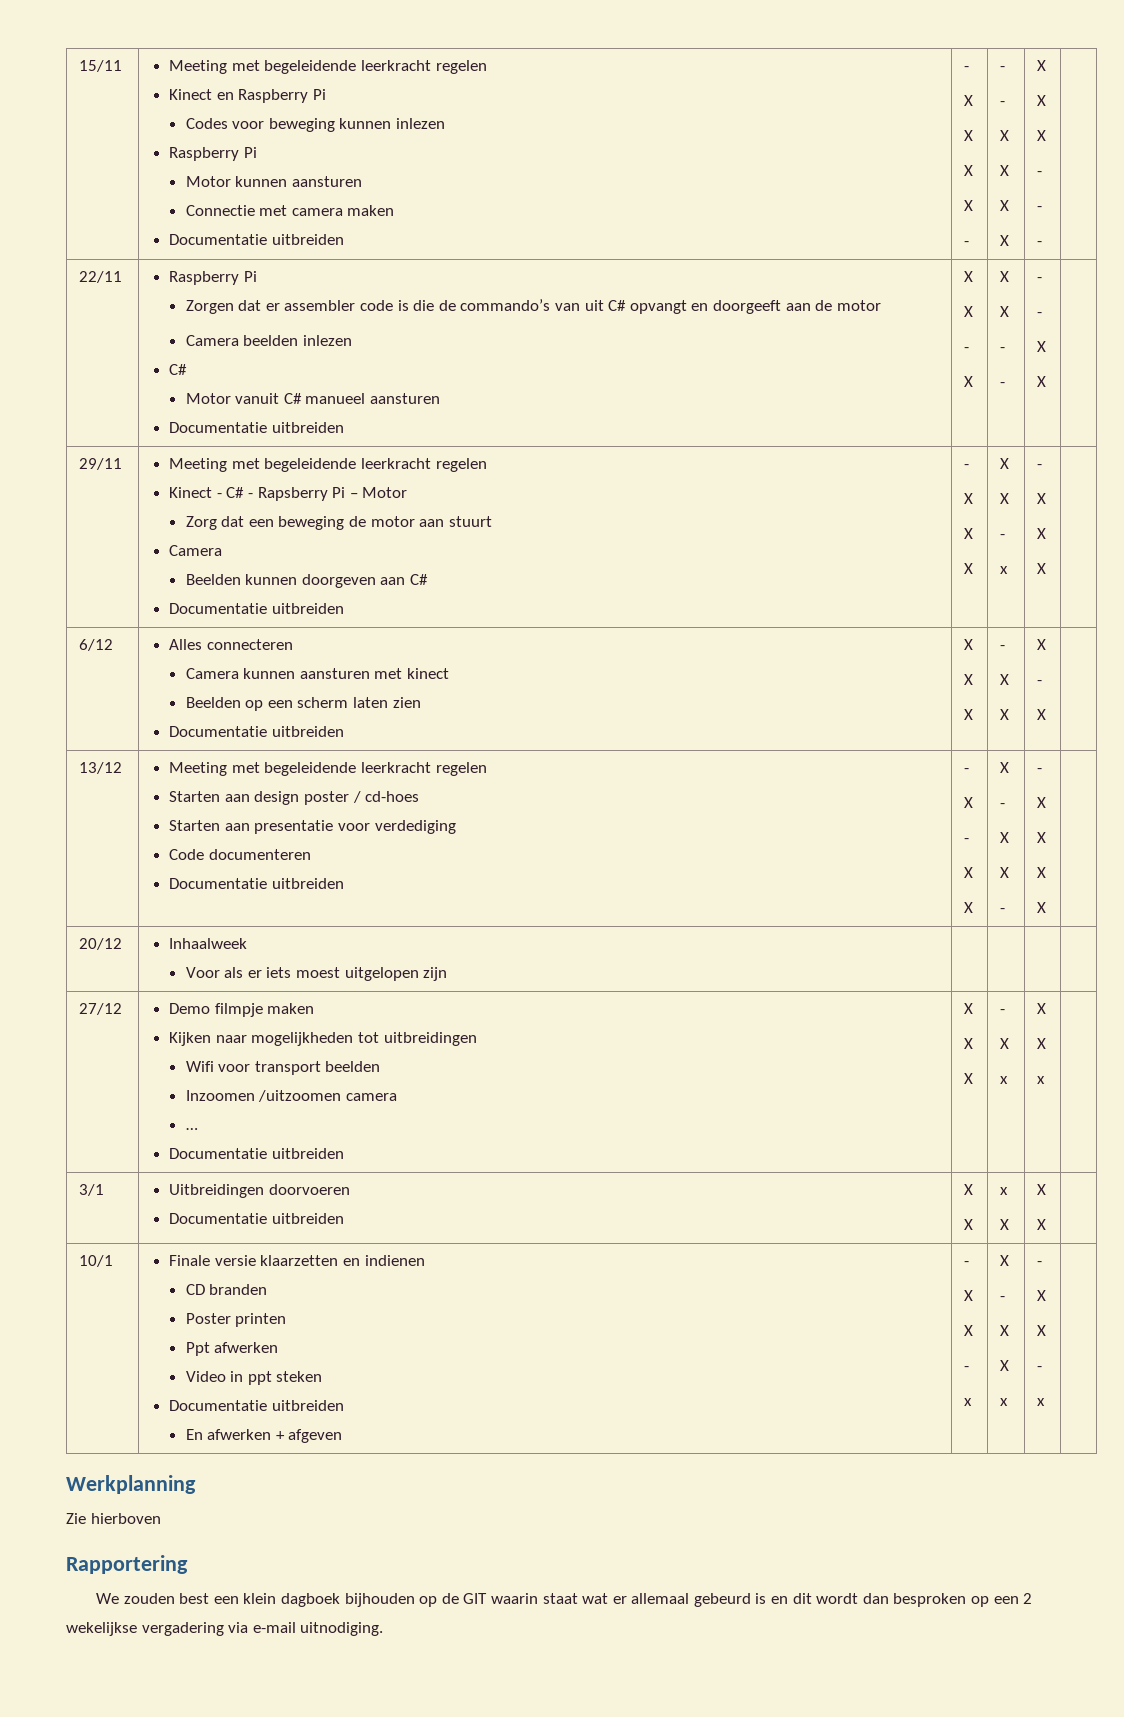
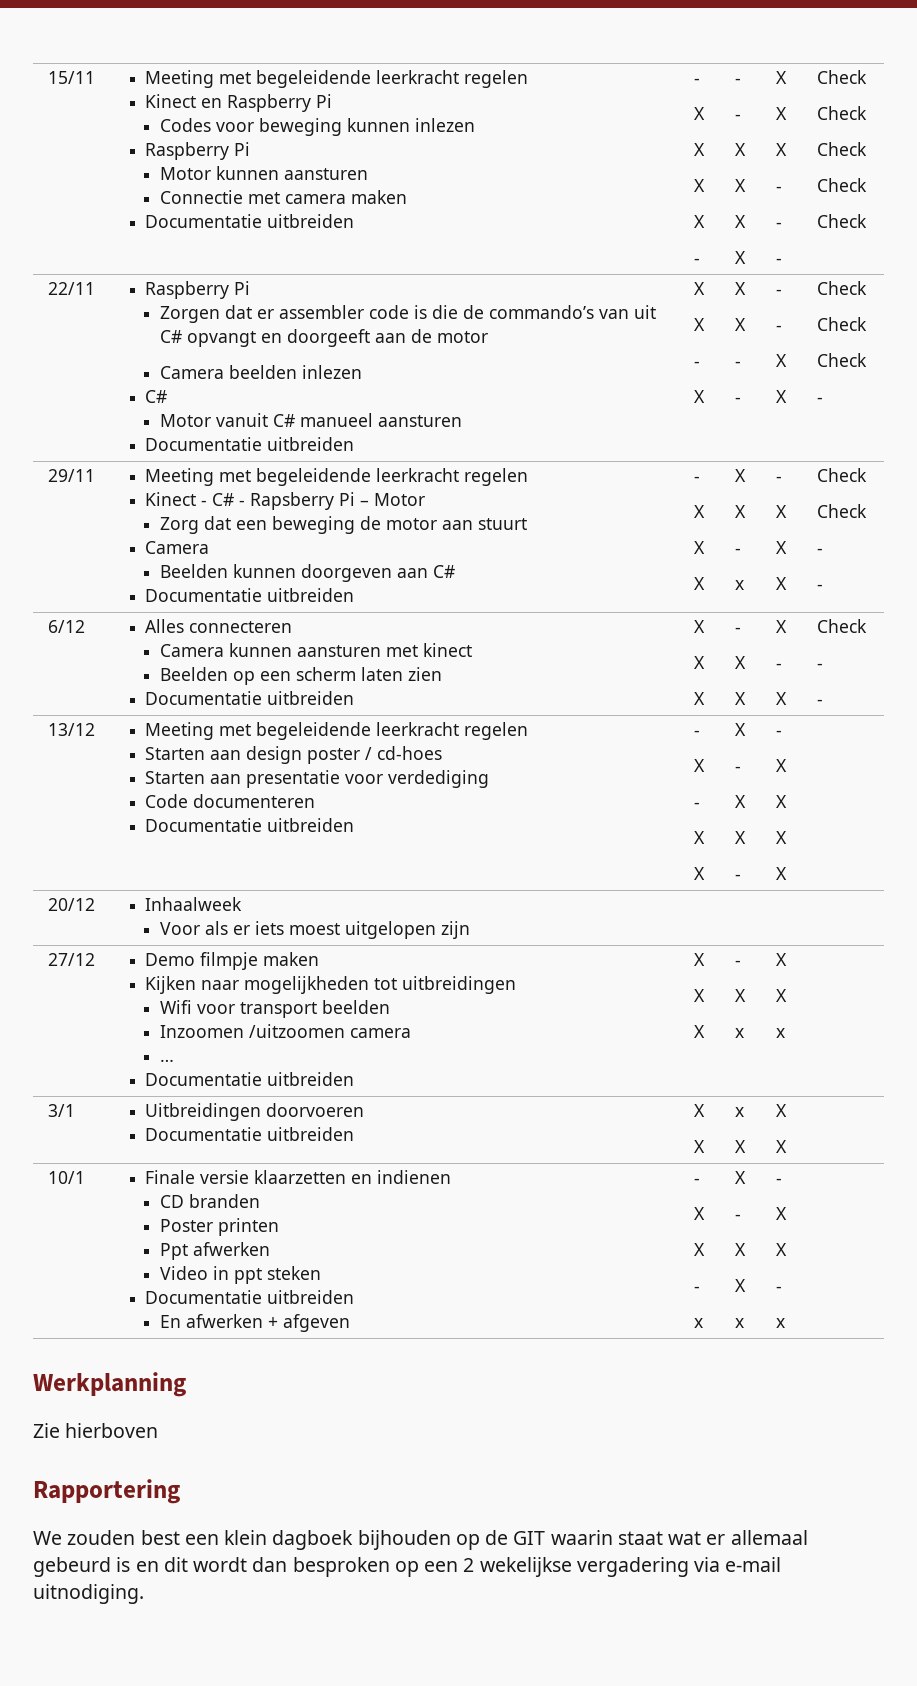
(1042, 243) none -> [817,70,868,84] [817,106,868,120] [817,142,868,156] [817,178,868,192] [817,214,868,228] Check // Check // Check // Check // Check
(1046, 381) none -> [817,281,868,295] [817,317,868,331] [817,353,868,367] [817,397,824,403] Check // Check // Check // -
(1046, 568) none -> [817,468,868,482] [817,504,868,518] [817,548,824,554] [817,584,824,590] Check // Check // - // -
(1046, 714) none -> [817,619,868,633] [817,663,824,669] [817,699,824,705] Check // - // -

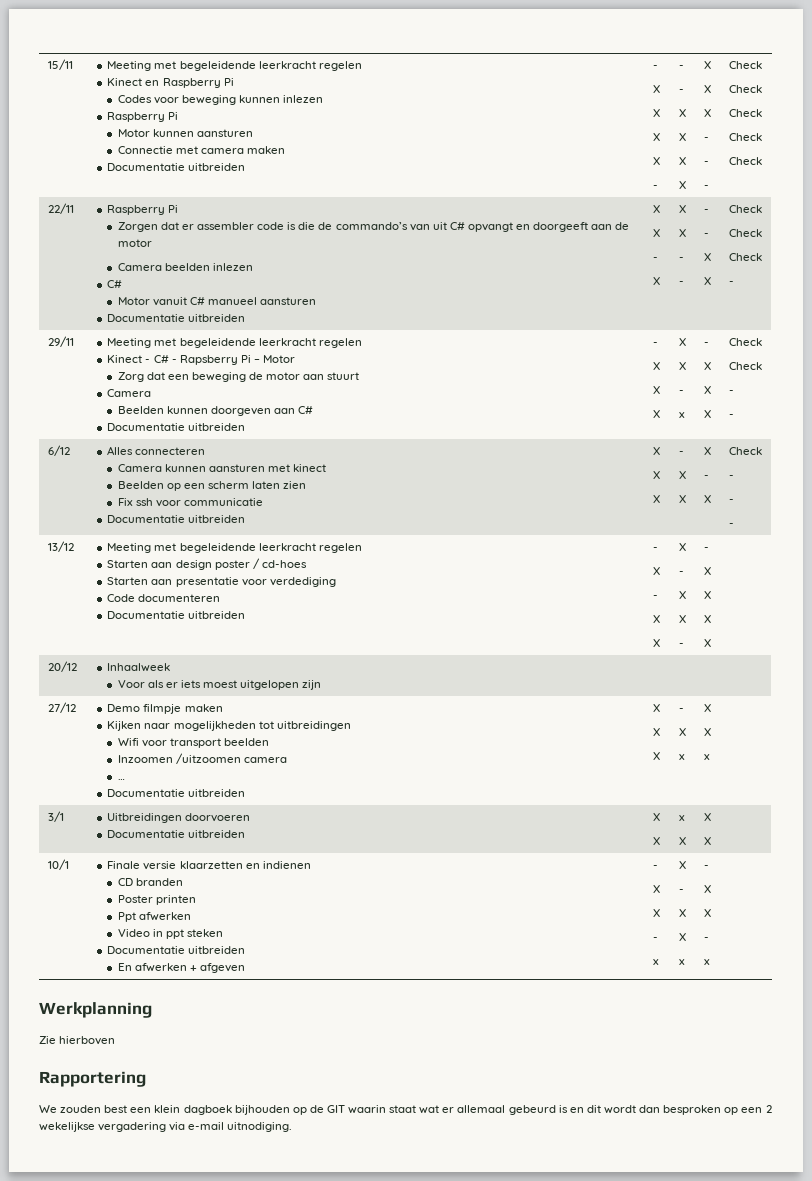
(443, 674) none -> [117,498,264,507] // Fix ssh voor communicatie
(824, 702) none -> [728,523,734,527] // -

